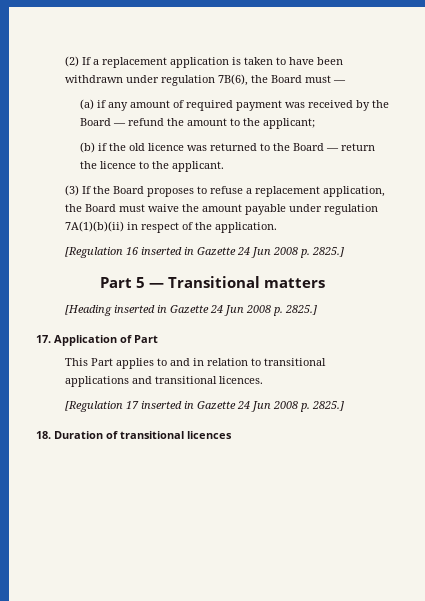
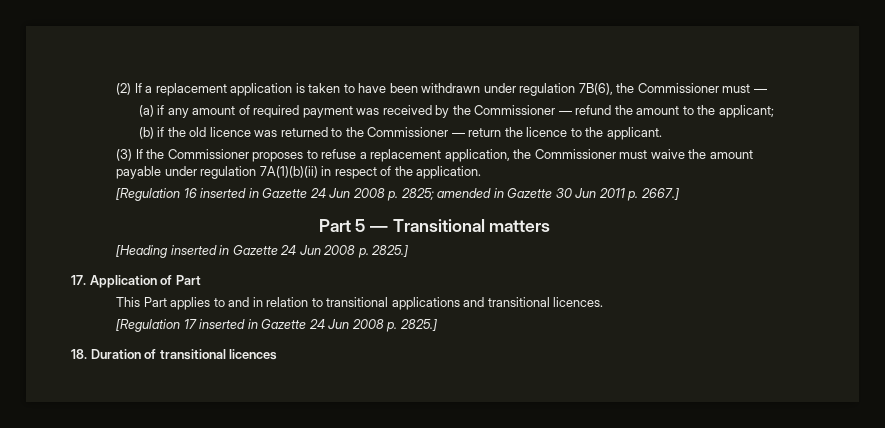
[271,75,303,83] Board -> [637,83,719,93] Commissioner
[79,118,111,126] Board -> [474,105,556,115] Commissioner
[292,143,324,151] Board -> [367,127,449,137] Commissioner
[113,186,145,194] Board -> [167,149,249,159] Commissioner
[85,204,117,212] Board -> [534,149,616,159] Commissioner
[312,247,345,257] 2825.] -> [400,188,679,201] 2825; amended in Gazette 30 Jun 2011 p. 2667.]

